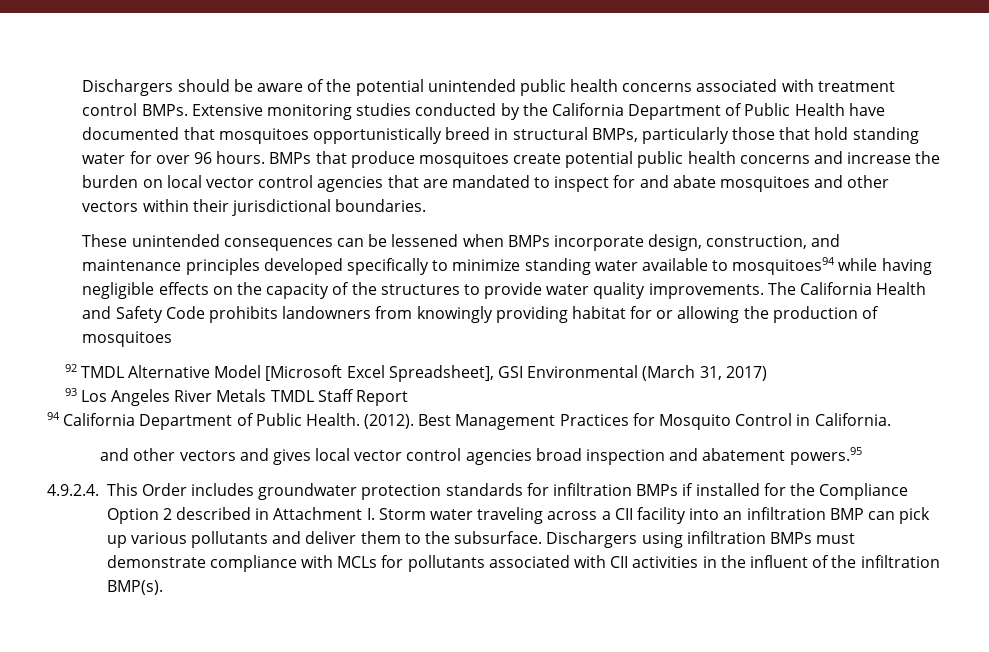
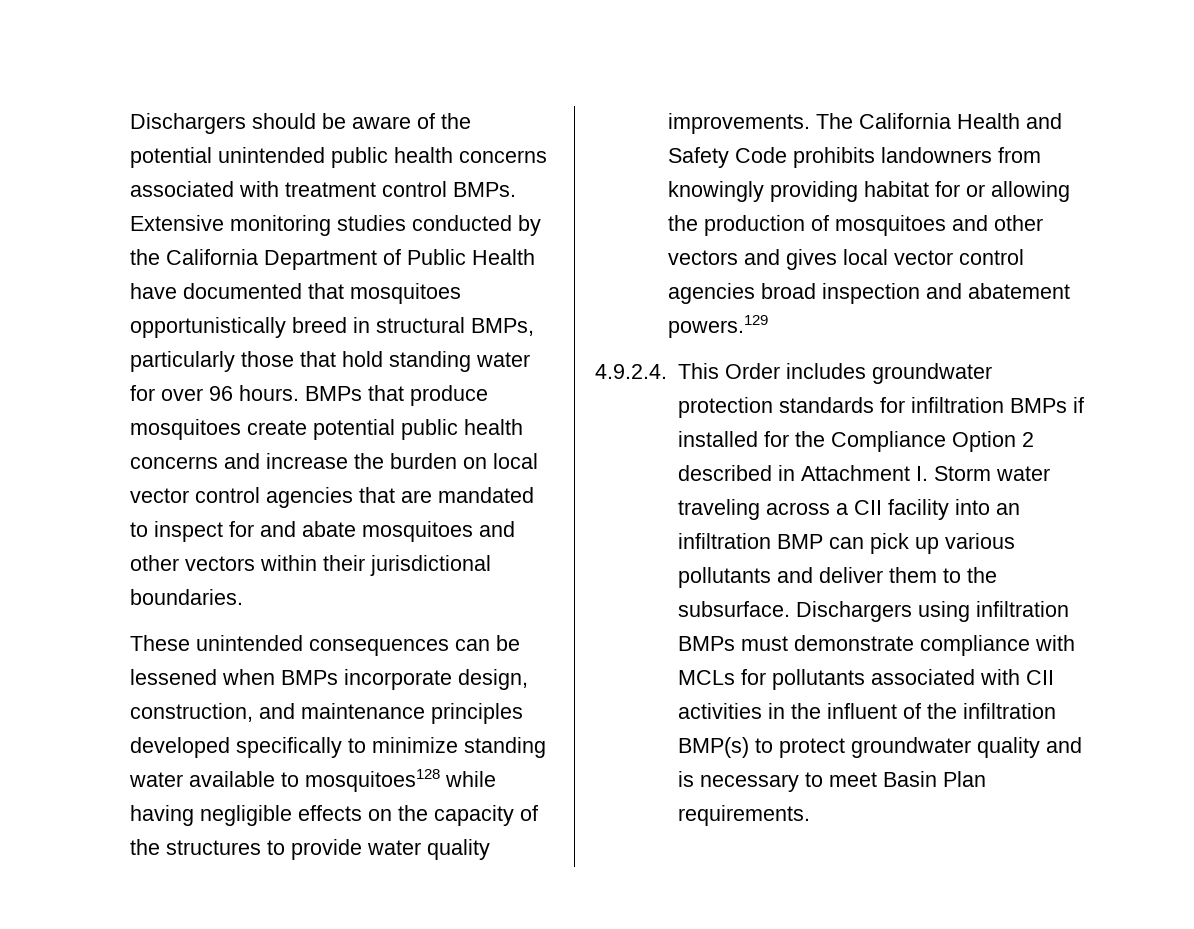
[732,257,836,275] mosquitoes94 -> [304,769,440,792] mosquitoes128
[64,364,767,382] [64,388,409,406] [47,412,891,430] // 92 TMDL Alternative Model [Microsoft Excel Spreadsheet], GSI Environmental (March 31, 2017) // 93 Los Angeles River Metals TMDL Staff Report // 94 California Department of Public Health. (2012). Best Management Practices for Mosquito Control in California. // -> (946, 225) none
[789,447,862,465] powers.95 -> [667,315,768,338] powers.129
[106,580,163,595] BMP(s). -> [677,737,1082,758] [677,771,986,792] [677,805,810,826] BMP(s) to protect groundwater quality and is necessary to meet Basin Plan requirements.

